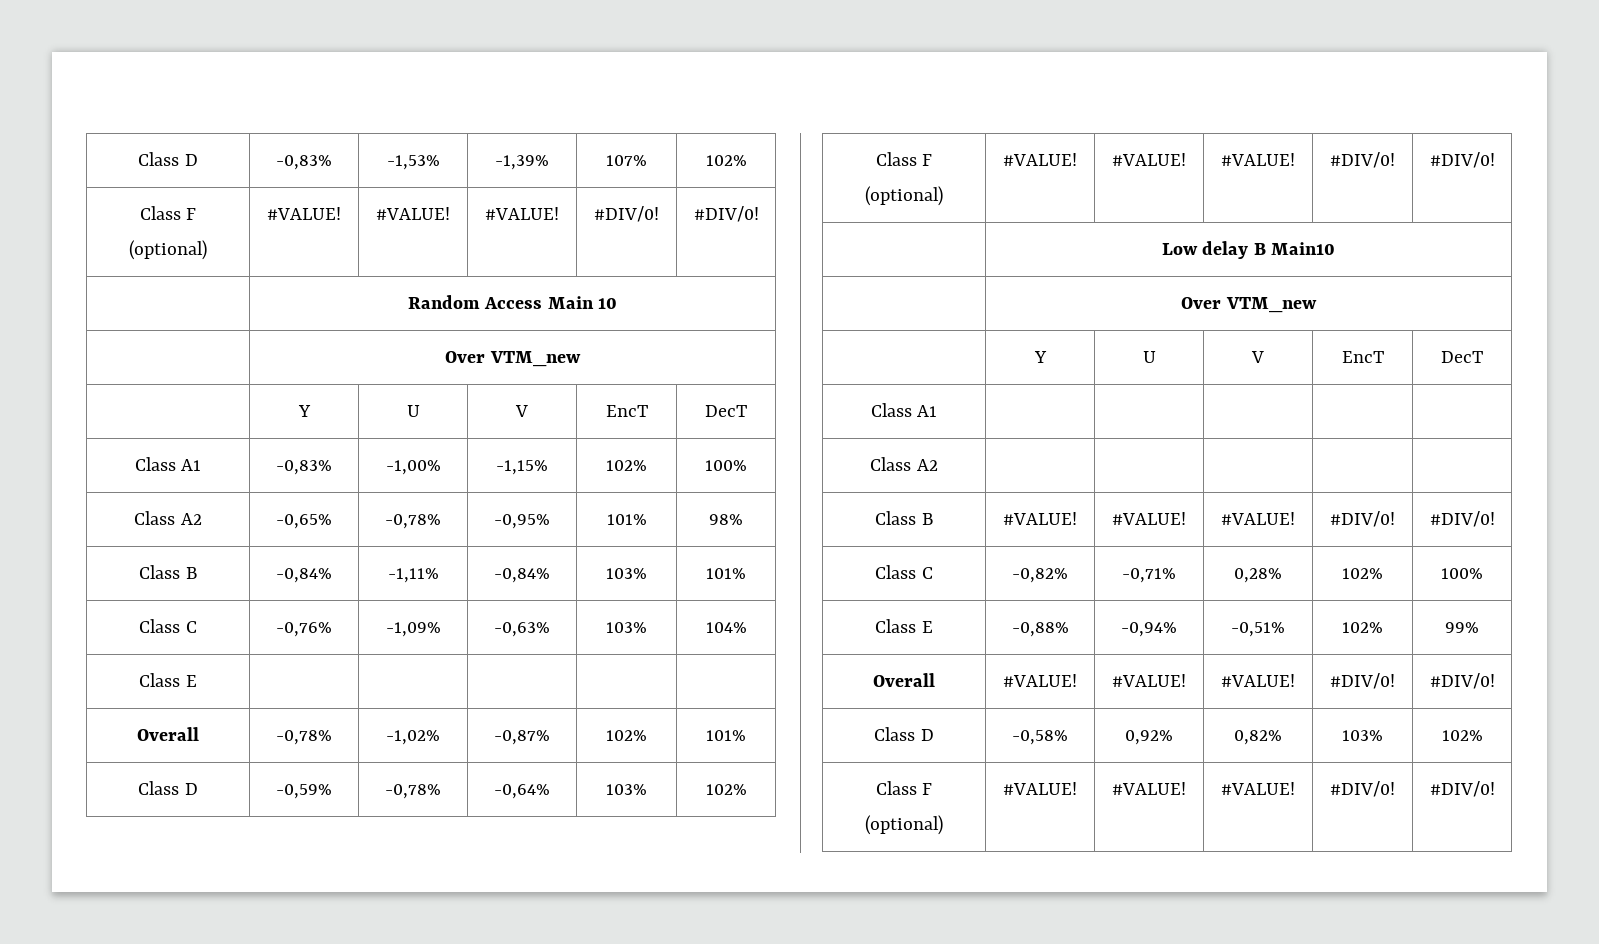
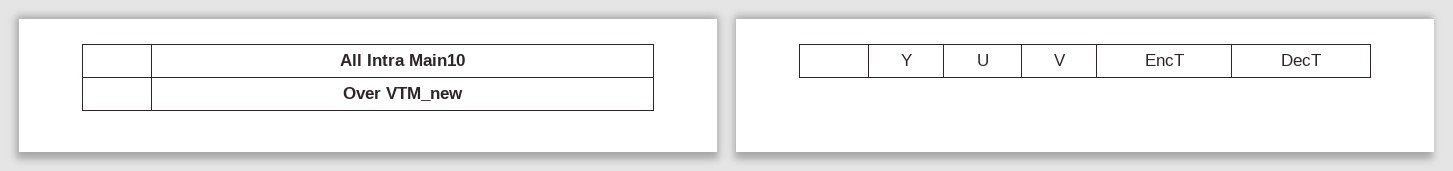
[138,152,198,166] [276,155,332,170] [386,155,440,170] [495,155,549,170] [606,155,647,166] [705,155,747,166] [139,206,197,220] [129,240,207,260] [267,207,341,220] [376,207,450,220] [485,207,559,220] [594,206,659,222] [693,206,759,222] [407,295,618,309] [445,351,581,367] [297,405,311,417] [406,405,420,417] [515,405,528,417] [605,405,648,417] [705,405,747,417] [134,457,202,471] [276,460,332,475] [385,460,441,475] [496,460,548,475] [606,460,647,471] [705,460,747,471] [134,511,202,525] [276,514,332,529] [385,514,441,529] [494,514,550,529] [606,514,647,525] [709,514,743,525] [139,565,197,579] [276,568,332,583] [387,568,439,583] [494,568,550,583] [606,568,647,579] [706,568,746,579] [139,619,197,633] [276,622,332,637] [385,622,441,637] [494,622,550,637] [606,622,647,633] [705,622,747,633] [139,673,197,687] [137,727,199,741] [276,730,332,745] [386,730,440,745] [494,730,550,745] [606,730,647,741] [706,730,746,741] [138,781,198,795] [276,784,332,799] [385,784,441,799] [494,784,550,799] [606,784,647,795] [705,784,747,795] [875,152,933,166] [865,186,943,206] [1003,153,1077,166] [1112,153,1186,166] [1221,153,1295,166] [1330,152,1395,168] [1429,152,1495,168] [1161,241,1266,259] Class D | -0,83% | -1,53% | -1,39% | 107% | 102% // Class F (optional) | #VALUE! | #VALUE! | #VALUE! | #DIV/0! | #DIV/0! // | Random Access Main 10 // | Over VTM_new // | Y | U | V | EncT | DecT // Class A1 | -0,83% | -1,00% | -1,15% | 102% | 100% // Class A2 | -0,65% | -0,78% | -0,95% | 101% | 98% // Class B | -0,84% | -1,11% | -0,84% | 103% | 101% // Class C | -0,76% | -1,09% | -0,63% | 103% | 104% // Class E | | | | | // Overall | -0,78% | -1,02% | -0,87% | 102% | 101% // Class D | -0,59% | -0,78% | -0,64% | 103% | 102% // Class F (optional) | #VALUE! | #VALUE! | #VALUE! | #DIV/0! | #DIV/0! // | Low delay B -> [340,54,405,66] | All Intra
[870,403,938,417] [870,457,938,471] [875,511,933,525] [1003,512,1077,525] [1112,512,1186,525] [1221,512,1295,525] [1330,511,1395,527] [1429,511,1495,527] [875,565,933,579] [1012,568,1068,583] [1122,568,1176,583] [1234,568,1282,583] [1342,568,1383,579] [1441,568,1483,579] [875,619,933,633] [1011,622,1069,637] [1121,622,1177,637] [1231,622,1285,637] [1342,622,1383,633] [1445,622,1479,633] [873,673,935,687] [1003,674,1077,687] [1112,674,1186,687] [1221,674,1295,687] [1330,673,1395,689] [1429,673,1495,689] [874,727,934,741] [1012,730,1068,745] [1125,730,1173,745] [1234,730,1282,745] [1342,730,1383,741] [1441,730,1483,741] [875,781,933,795] [865,815,943,835] [1003,782,1077,795] [1112,782,1186,795] [1221,782,1295,795] [1330,781,1395,797] [1429,781,1495,797] // Class A1 | | | | | // Class A2 | | | | | // Class B | #VALUE! | #VALUE! | #VALUE! | #DIV/0! | #DIV/0! // Class C | -0,82% | -0,71% | 0,28% | 102% | 100% // Class E | -0,88% | -0,94% | -0,51% | 102% | 99% // Overall | #VALUE! | #VALUE! | #VALUE! | #DIV/0! | #DIV/0! // Class D | -0,58% | 0,92% | 0,82% | 103% | 102% // Class F (optional) | #VALUE! | #VALUE! | #VALUE! | #DIV/0! | #DIV/0! -> (1321, 60) none

